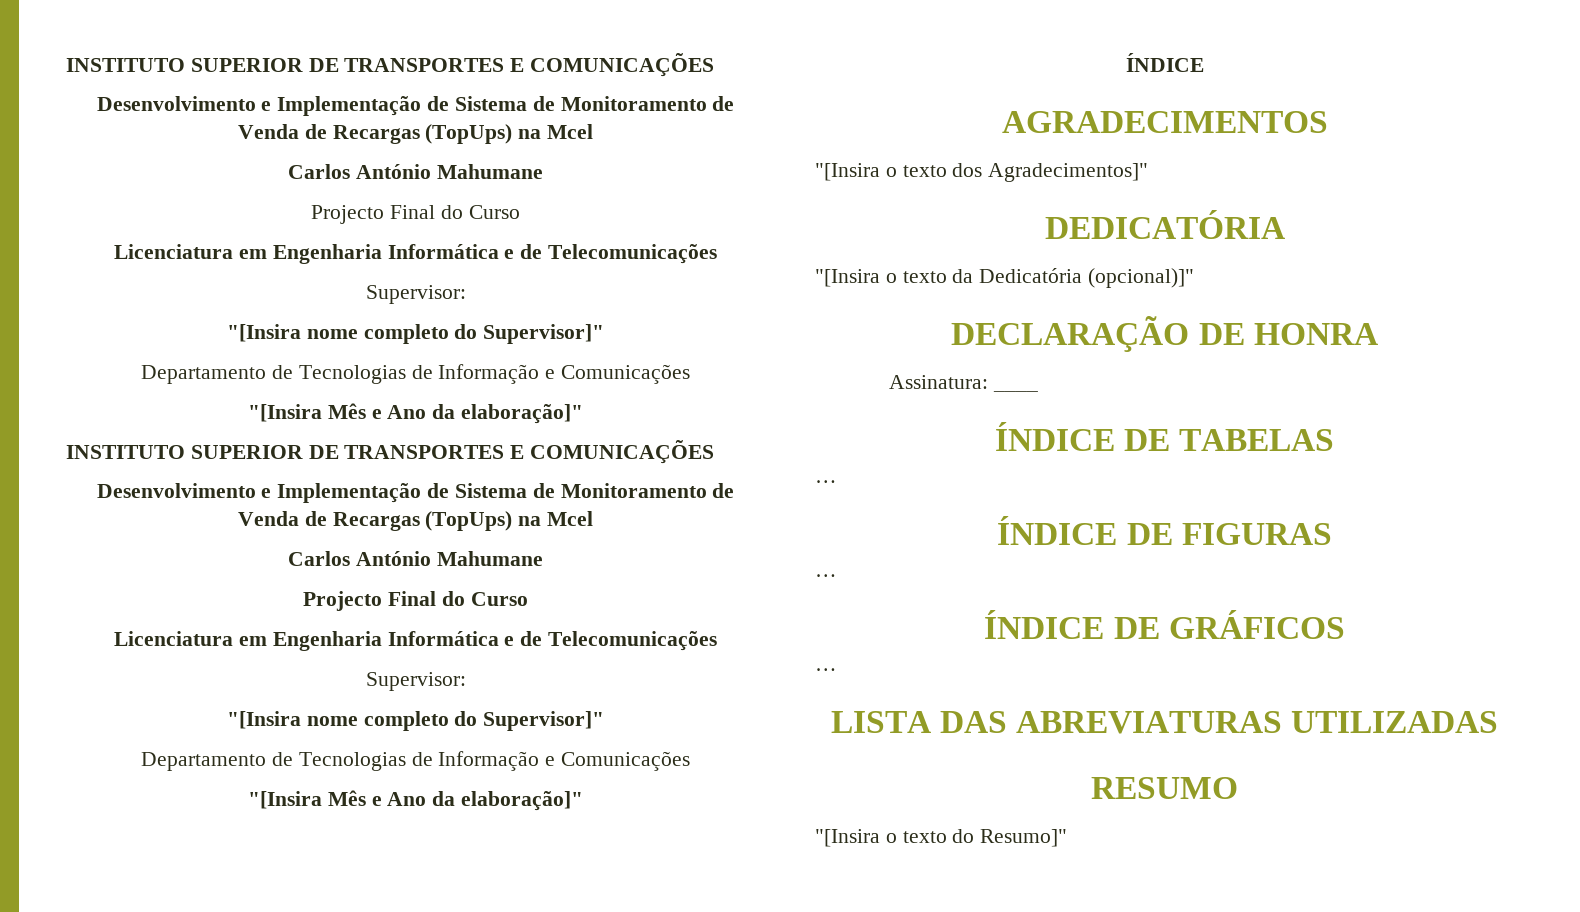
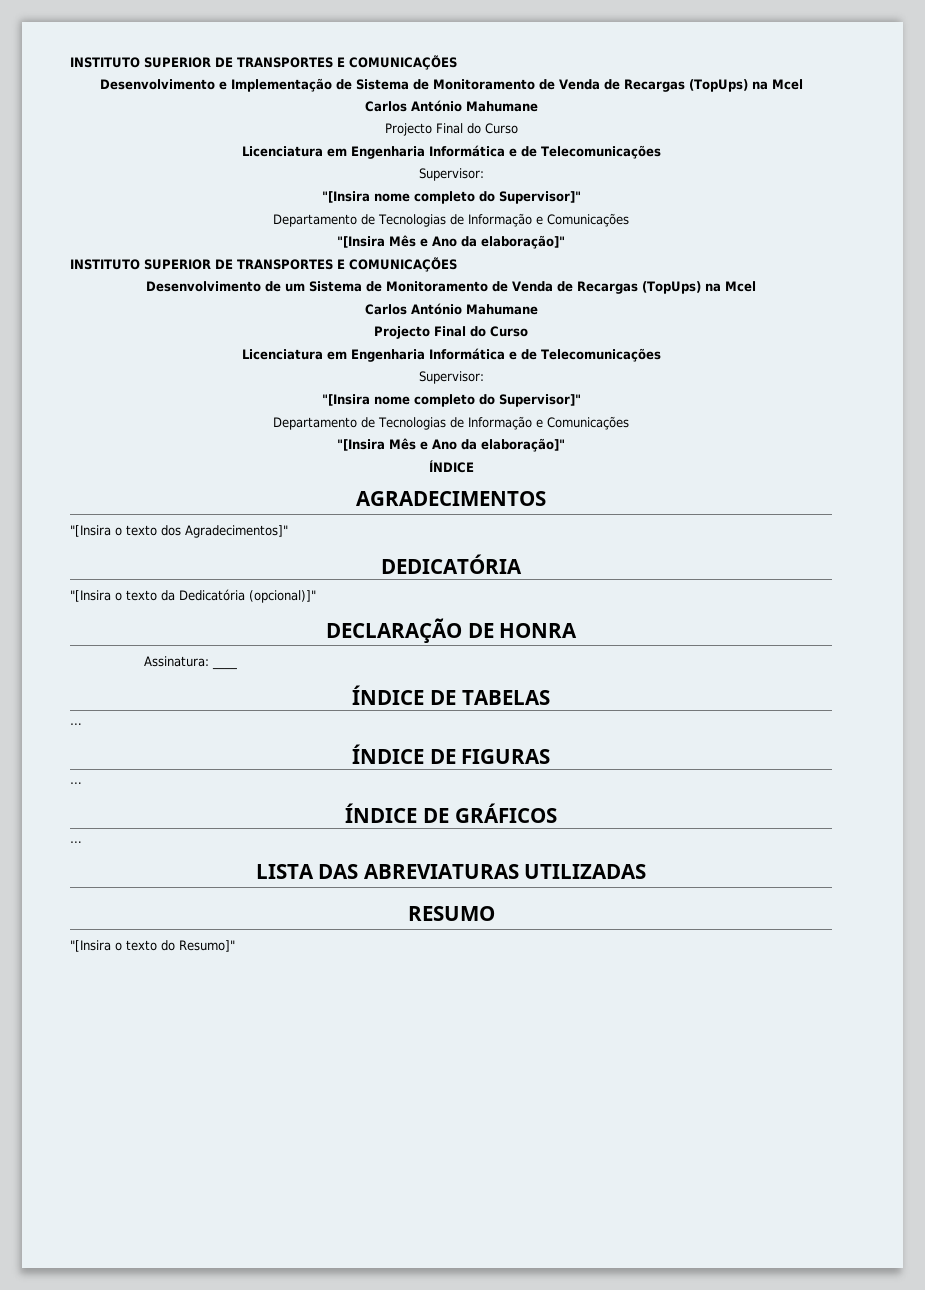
[261,483,450,503] e Implementação de -> [265,281,306,292] de um

